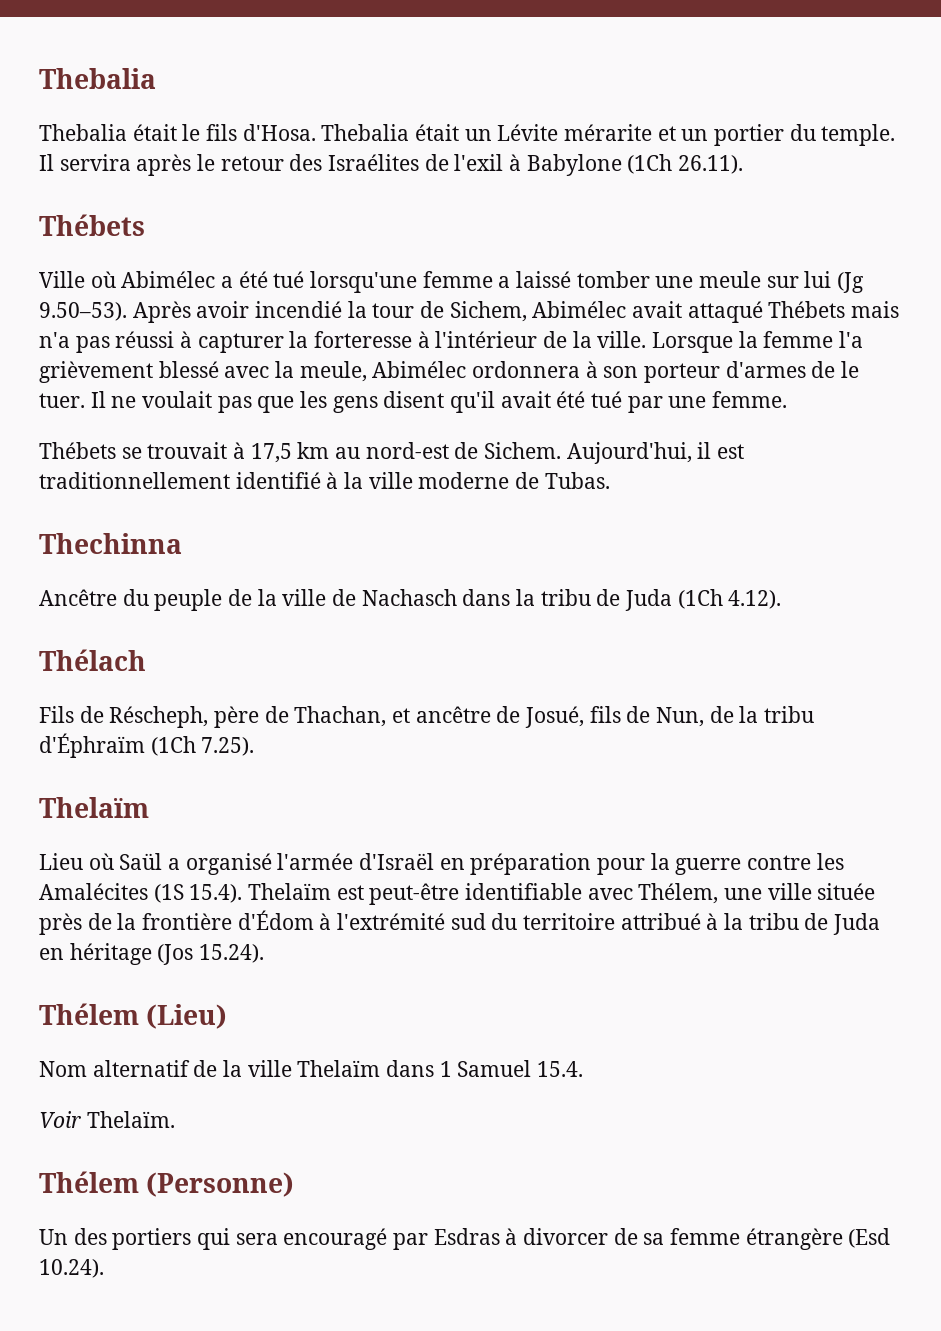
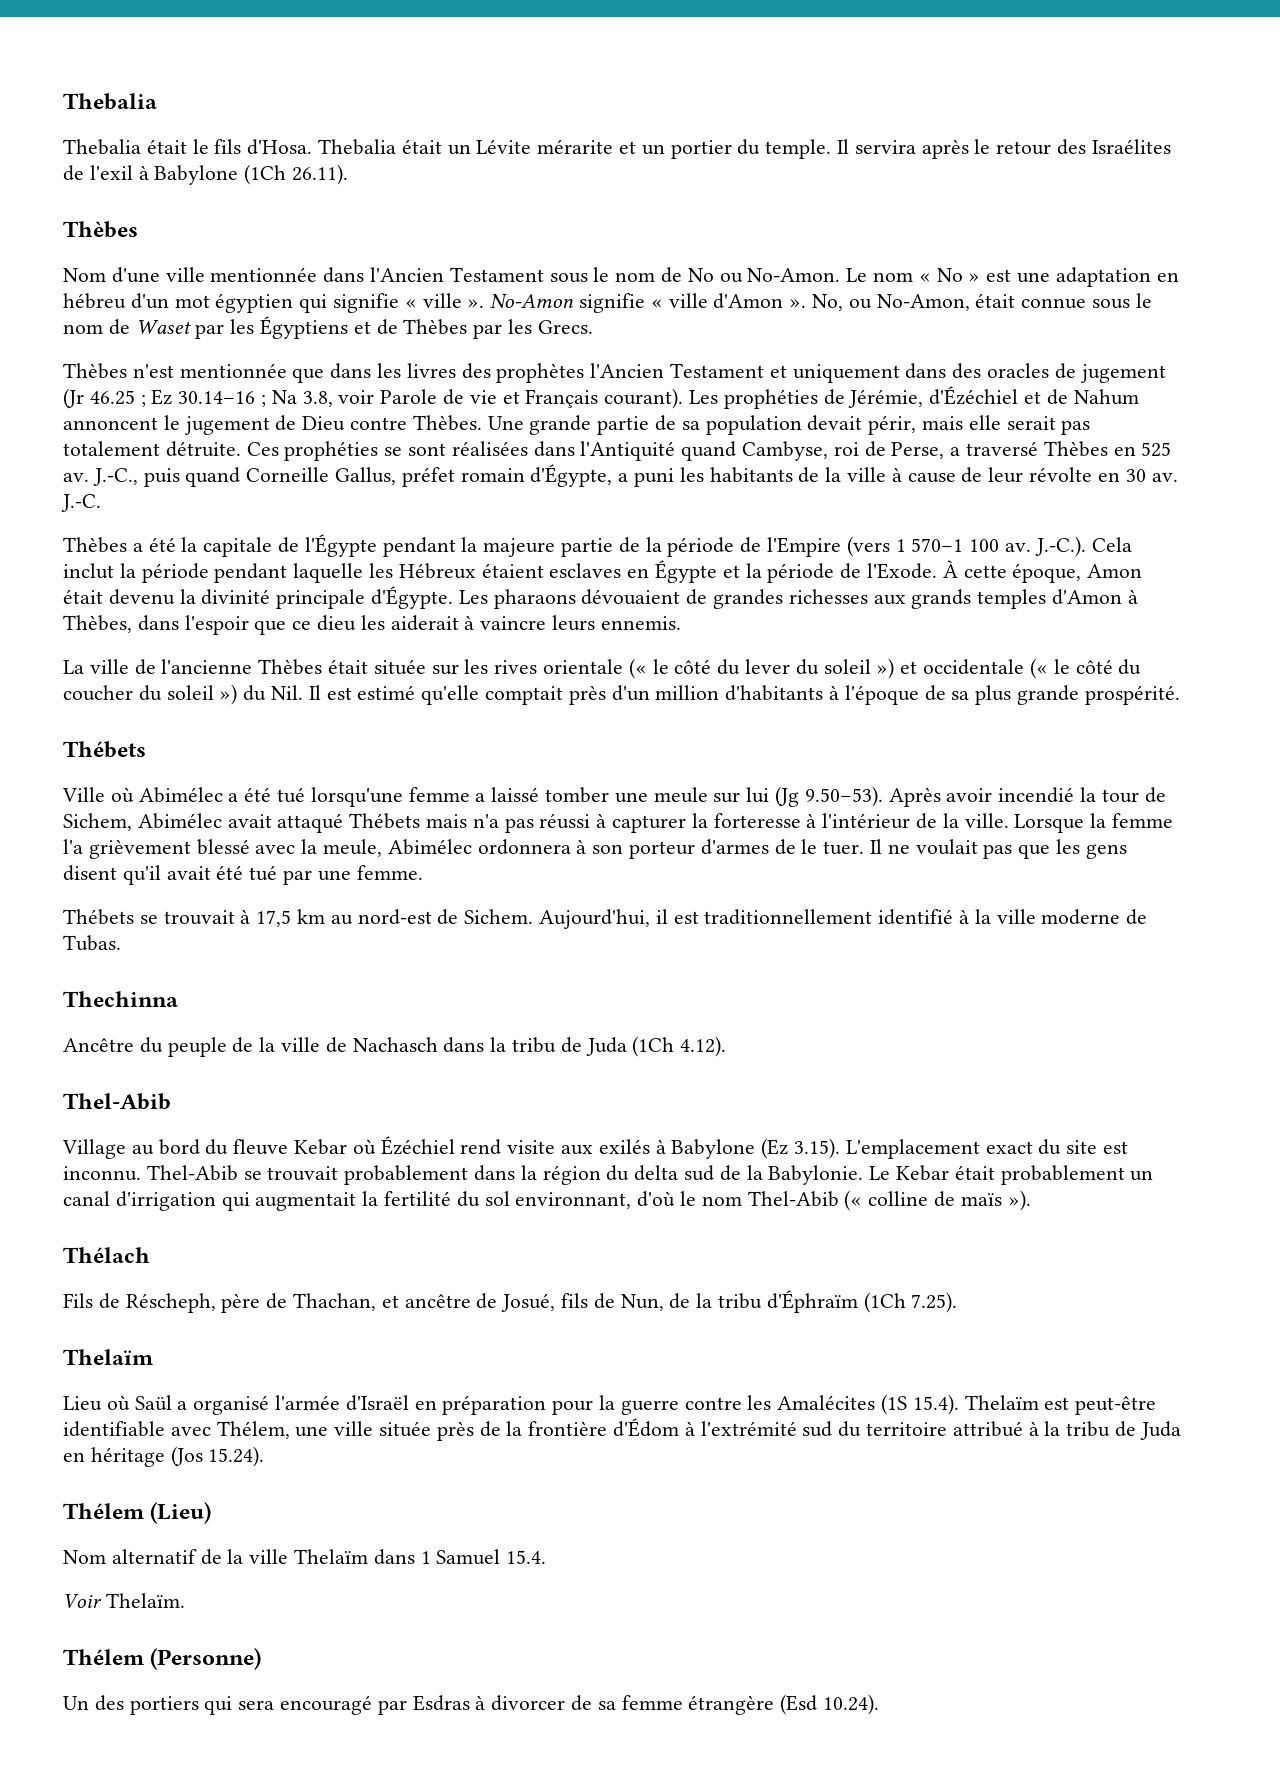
(744, 164) none -> [63,221,138,238] [63,267,1179,287] [63,293,1152,313] [63,316,593,339] [63,363,1166,383] [63,386,1139,409] [63,415,1091,435] [63,441,1172,461] [63,464,1178,487] [61,494,101,512] [63,534,1132,557] [63,560,1143,583] [63,586,1138,609] [63,615,681,635] [63,658,1142,679] [63,684,1180,705] // Thèbes // Nom d'une ville mentionnée dans l'Ancien Testament sous le nom de No ou No-Amon. Le nom « No » est une adaptation en hébreu d'un mot égyptien qui signifie « ville ». No-Amon signifie « ville d'Amon ». No, ou No-Amon, était connue sous le nom de Waset par les Égyptiens et de Thèbes par les Grecs. // Thèbes n'est mentionnée que dans les livres des prophètes l'Ancien Testament et uniquement dans des oracles de jugement (Jr 46.25 ; Ez 30.14–16 ; Na 3.8, voir Parole de vie et Français courant). Les prophéties de Jérémie, d'Ézéchiel et de Nahum annoncent le jugement de Dieu contre Thèbes. Une grande partie de sa population devait périr, mais elle serait pas totalement détruite. Ces prophéties se sont réalisées dans l'Antiquité quand Cambyse, roi de Perse, a traversé Thèbes en 525 av. J.‑C., puis quand Corneille Gallus, préfet romain d'Égypte, a puni les habitants de la ville à cause de leur révolte en 30 av. J.‑C. // Thèbes a été la capitale de l'Égypte pendant la majeure partie de la période de l'Empire (vers 1 570–1 100 av. J.‑C.). Cela inclut la période pendant laquelle les Hébreux étaient esclaves en Égypte et la période de l'Exode. À cette époque, Amon était devenu la divinité principale d'Égypte. Les pharaons dévouaient de grandes richesses aux grands temples d'Amon à Thèbes, dans l'espoir que ce dieu les aiderait à vaincre leurs ennemis. // La ville de l'ancienne Thèbes était située sur les rives orientale (« le côté du lever du soleil ») et occidentale (« le côté du coucher du soleil ») du Nil. Il est estimé qu'elle comptait près d'un million d'habitants à l'époque de sa plus grande prospérité.
(782, 599) none -> [63,1093,171,1110] [62,1136,1129,1159] [63,1165,1154,1185] [63,1190,1031,1211] // Thel-Abib // Village au bord du fleuve Kebar où Ézéchiel rend visite aux exilés à Babylone (Ez 3.15). L'emplacement exact du site est inconnu. Thel-Abib se trouvait probablement dans la région du delta sud de la Babylonie. Le Kebar était probablement un canal d'irrigation qui augmentait la fertilité du sol environnant, d'où le nom Thel-Abib (« colline de maïs »).

